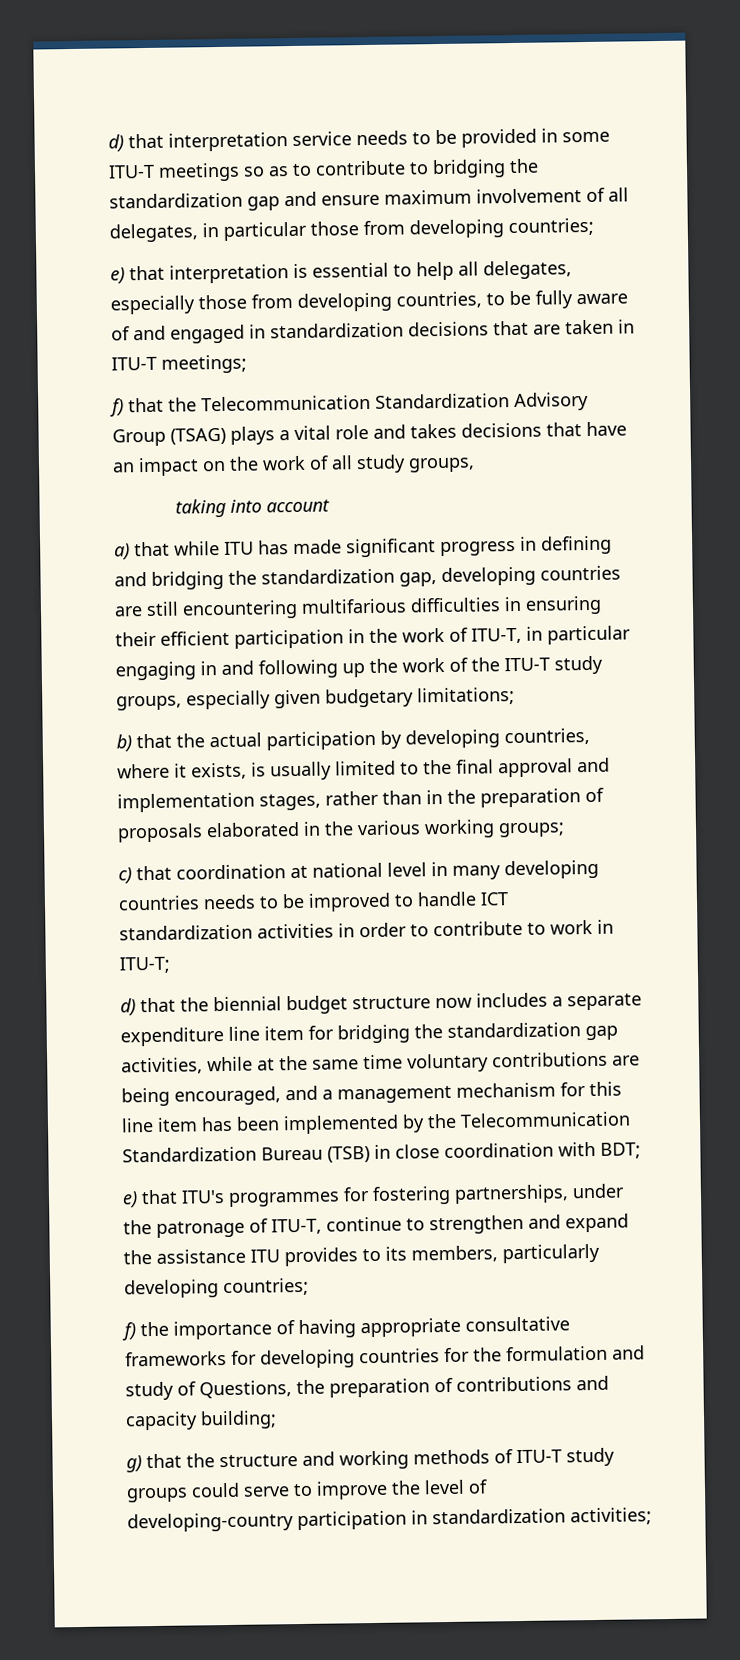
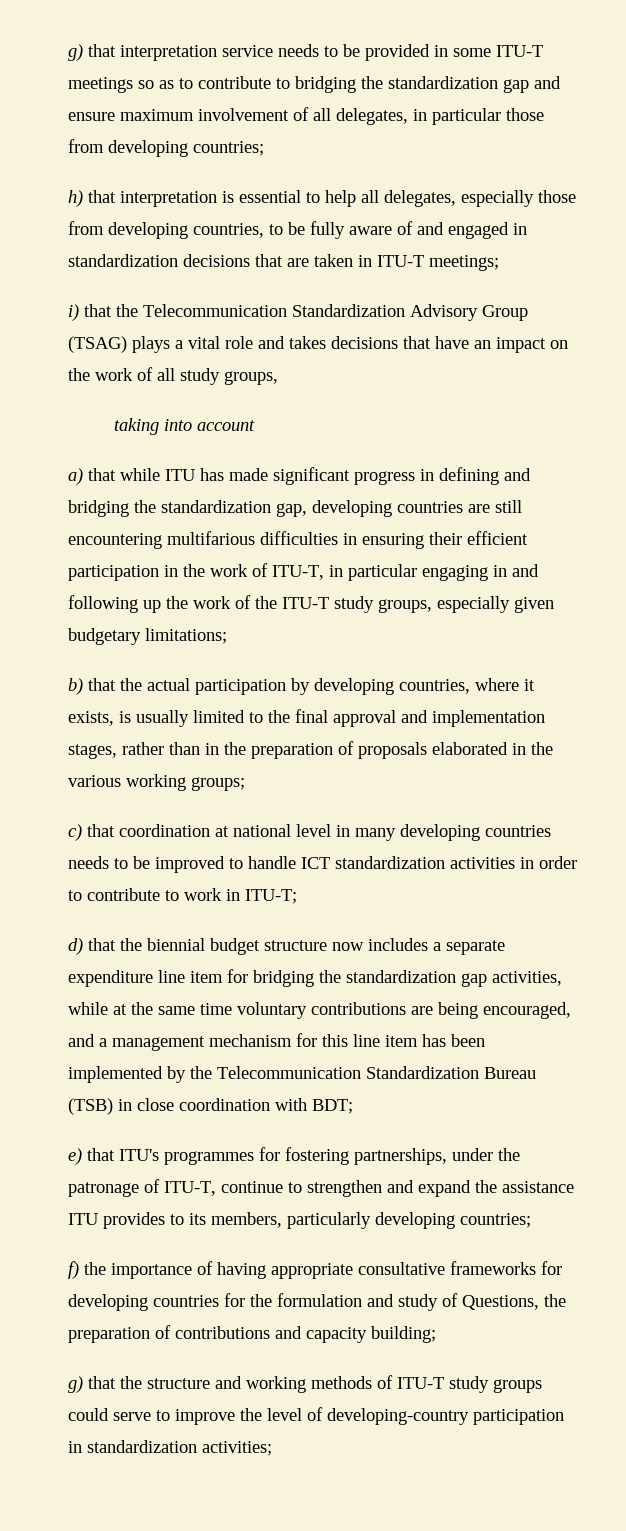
[108,134,124,152] d) -> [68,44,83,61] g)
[110,267,125,284] e) -> [68,190,83,207] h)
[109,398,124,417] f) -> [68,304,79,321] i)

